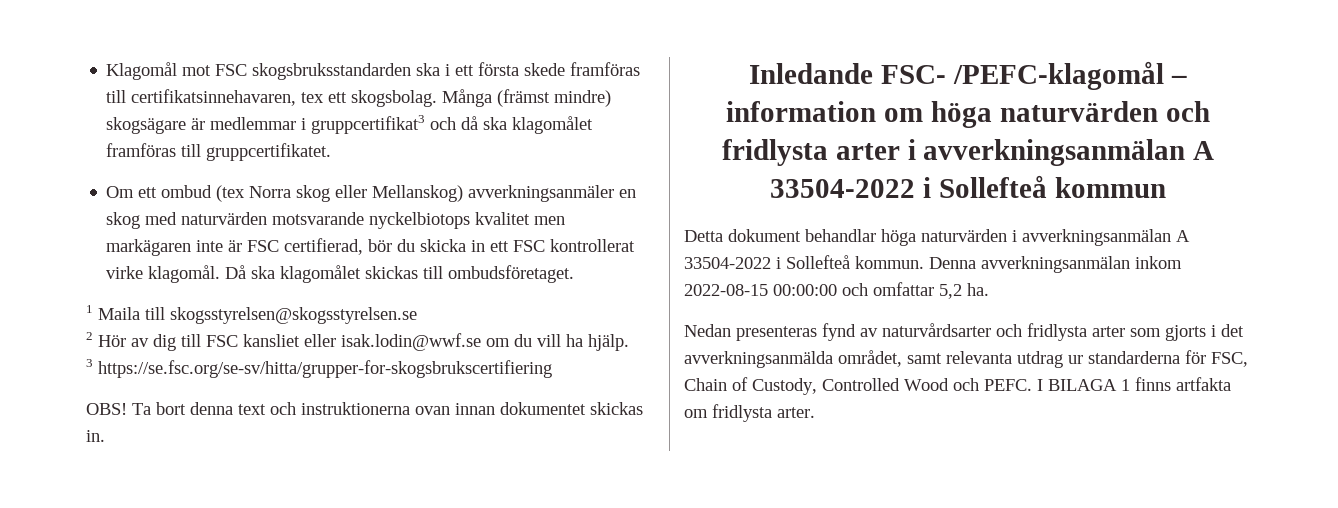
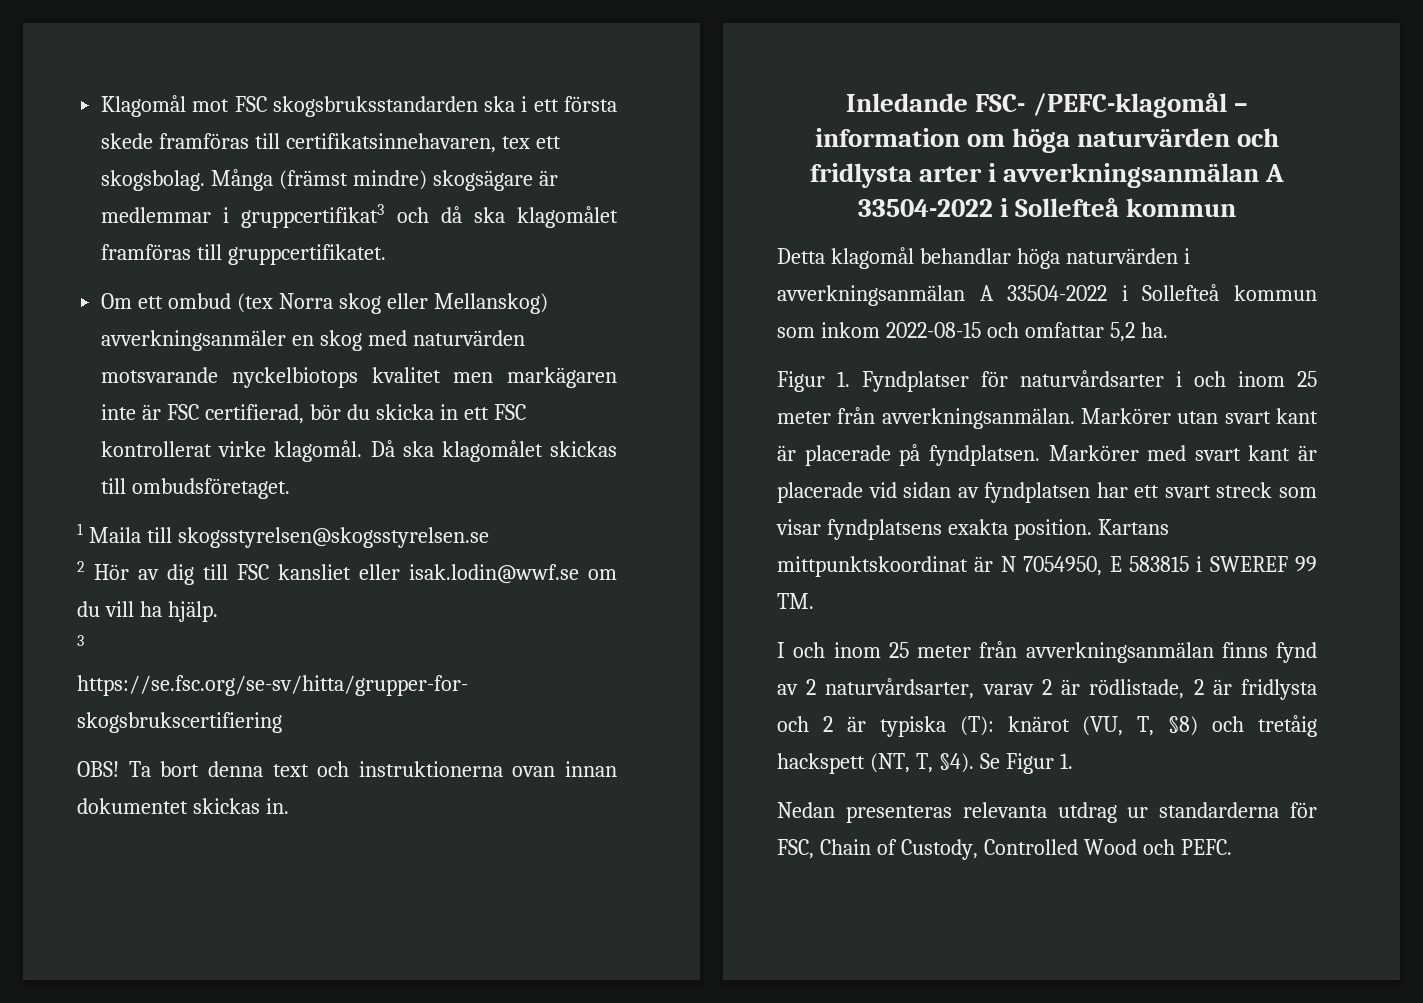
[728,229,801,242] dokument -> [830,247,914,269] klagomål
[855,256,1130,273] kommun. Denna avverkningsanmälan -> [1234,285,1317,301] [777,327,815,338] kommun som
[773,284,837,296] 00:00:00 -> (981, 330) none
[684,323,1244,341] [684,350,942,368] Nedan presenteras fynd av naturvårdsarter och fridlysta arter som gjorts i det avverkningsanmälda området, samt -> [777,370,1317,392] [777,407,1318,429] [777,444,1317,466] [777,482,1317,503] [776,519,1169,540] [777,556,1317,577] [777,593,814,609] [777,641,1317,663] [777,678,1317,700] [777,715,1317,737] [777,753,1073,774] [777,802,952,823] Figur 1. Fyndplatser för naturvårdsarter i och inom 25 meter från avverkningsanmälan. Markörer utan svart kant är placerade på fyndplatsen. Markörer med svart kant är placerade vid sidan av fyndplatsen har ett svart streck som visar fyndplatsens exakta position. Kartans mittpunktskoordinat är N 7054950, E 583815 i SWEREF 99 TM. // I och inom 25 meter från avverkningsanmälan finns fynd av 2 naturvårdsarter, varav 2 är rödlistade, 2 är fridlysta och 2 är typiska (T): knärot (VU, T, §8) och tretåig hackspett (NT, T, §4). Se Figur 1. // Nedan presenteras
[1037,377,1231,391] [684,404,815,422] I BILAGA 1 finns artfakta om fridlysta arter. -> (1232, 847) none

